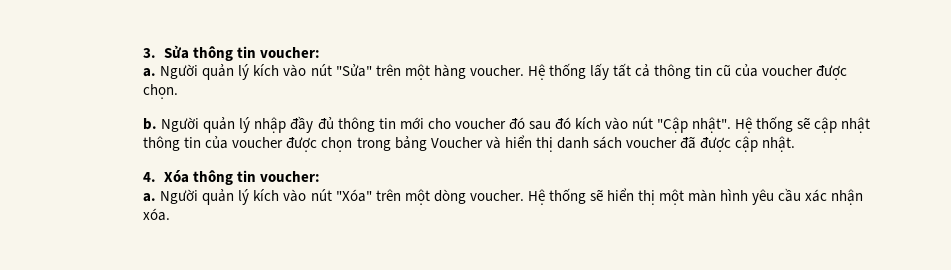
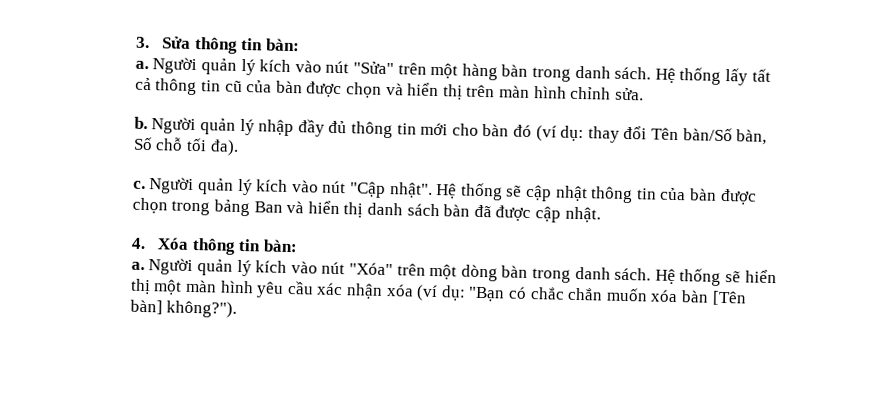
[259,47,320,58] voucher: -> [265,38,300,52] bàn:
[469,65,524,76] voucher. -> [501,64,652,82] bàn trong danh sách.
[762,65,848,80] [143,84,179,99] voucher được chọn. -> [275,80,644,101] bàn được chọn và hiển thị trên màn hình chỉnh sửa.
[454,117,571,130] voucher đó sau đó -> [482,123,768,145] [132,136,239,156] [132,177,253,196] bàn đó (ví dụ: thay đổi Tên bàn/Số bàn, Số chỗ tối đa). // c. Người quản lý
[232,137,284,148] voucher -> [688,188,717,201] bàn
[430,137,483,148] Voucher -> [253,201,283,213] Ban
[625,137,677,148] voucher -> [443,204,471,217] bàn
[259,171,320,182] voucher: -> [262,239,298,253] bàn:
[469,190,524,201] voucher. -> [501,265,652,283] bàn trong danh sách.
[143,208,171,221] xóa. -> [385,284,747,306] [129,299,238,318] xóa (ví dụ: "Bạn có chắc chắn muốn xóa bàn [Tên bàn] không?").

